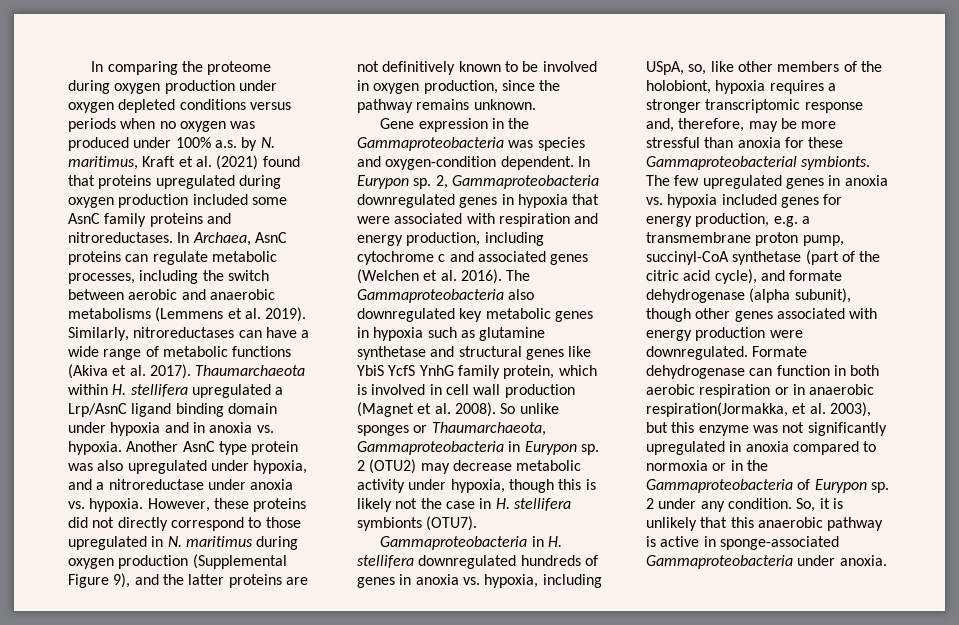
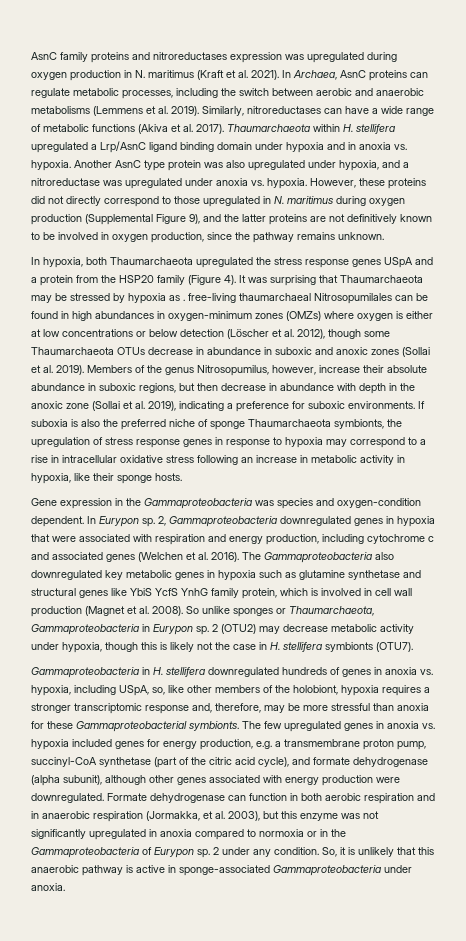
[91,61,272,75] [68,80,277,94] [68,99,291,113] [68,118,256,132] [68,137,275,151] [68,155,300,170] [68,175,281,189] [68,194,287,208] [68,213,231,227] [68,232,173,243] In comparing the proteome during oxygen production under oxygen depleted conditions versus periods when no oxygen was produced under 100% a.s. by N. maritimus, Kraft et al. (2021) found that proteins upregulated during oxygen production included some AsnC family proteins and nitroreductases. -> [31,52,397,63] [31,70,279,81] AsnC family proteins and nitroreductases expression was upregulated during oxygen production in N. maritimus (Kraft et al. 2021).
(204, 484) none -> [103,178,182,189] was upregulated
(536, 104) none -> [31,257,433,268] [31,275,423,286] [31,293,428,304] [31,311,433,321] [31,329,390,339] [31,347,430,357] [31,365,427,376] [31,383,415,394] [31,401,425,412] [31,419,402,430] [31,437,426,448] [31,455,405,465] [31,473,182,484] // In hypoxia, both Thaumarchaeota upregulated the stress response genes USpA and a protein from the HSP20 family (Figure 4). It was surprising that Thaumarchaeota may be stressed by hypoxia as . free-living thaumarchaeal Nitrosopumilales can be found in high abundances in oxygen-minimum zones (OMZs) where oxygen is either at low concentrations or below detection (Löscher et al. 2012), though some Thaumarchaeota OTUs decrease in abundance in suboxic and anoxic zones (Sollai et al. 2019). Members of the genus Nitrosopumilus, however, increase their absolute abundance in suboxic regions, but then decrease in abundance with depth in the anoxic zone (Sollai et al. 2019), indicating a preference for suboxic environments. If suboxia is also the preferred niche of sponge Thaumarchaeota symbionts, the upregulation of stress response genes in response to hypoxia may correspond to a rise in intracellular oxidative stress following an increase in metabolic activity in hypoxia, like their sponge hosts.
[646,308,691,322] though -> [105,775,146,785] although
[774,387,789,395] or -> [417,793,435,801] and
[646,402,788,417] respiration(Jormakka, -> [93,811,200,822] respiration (Jormakka,

